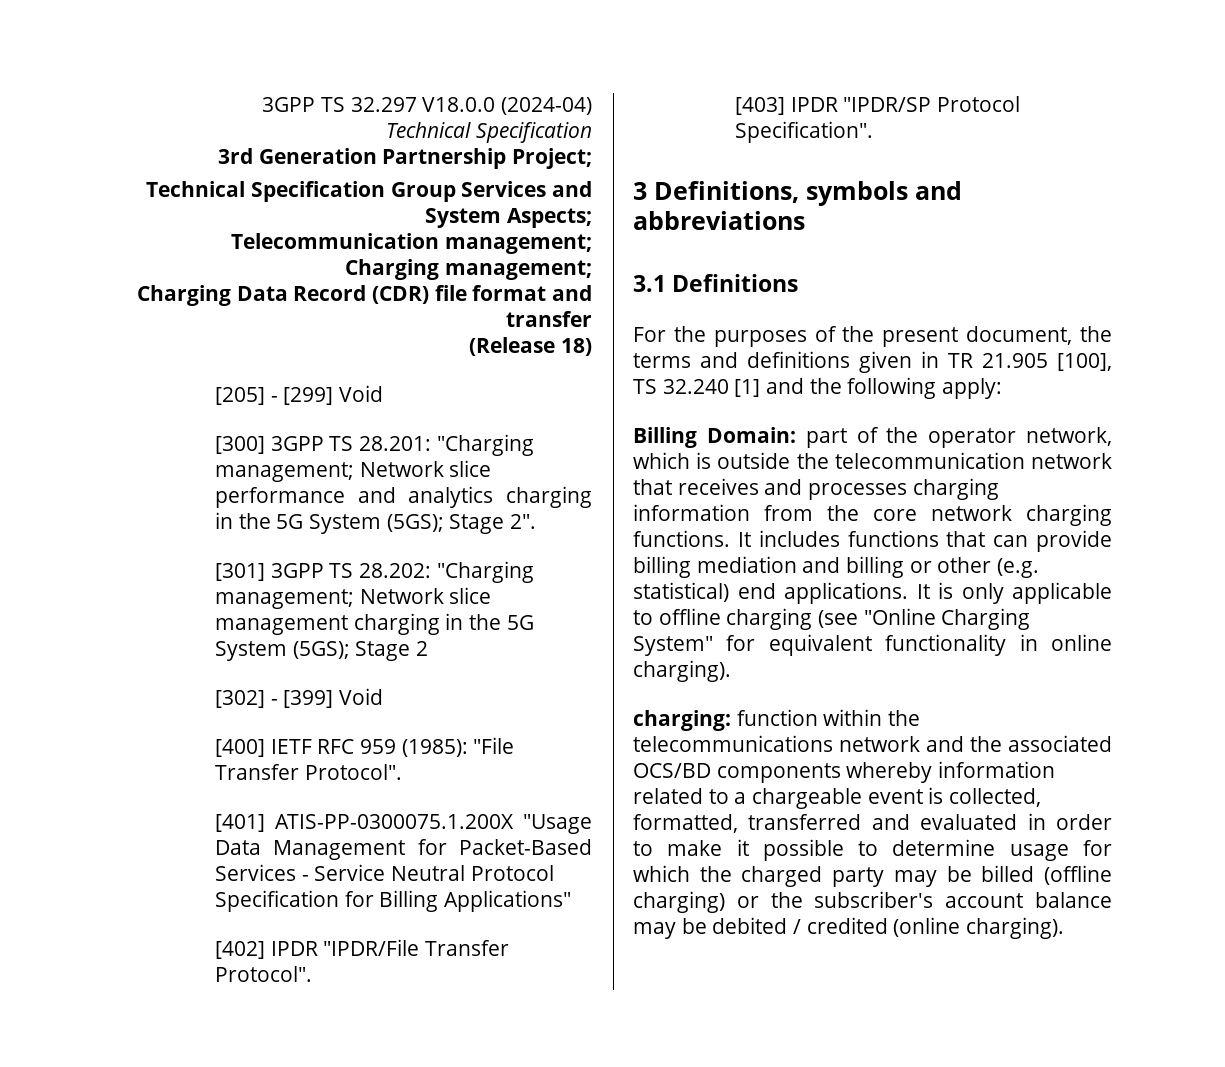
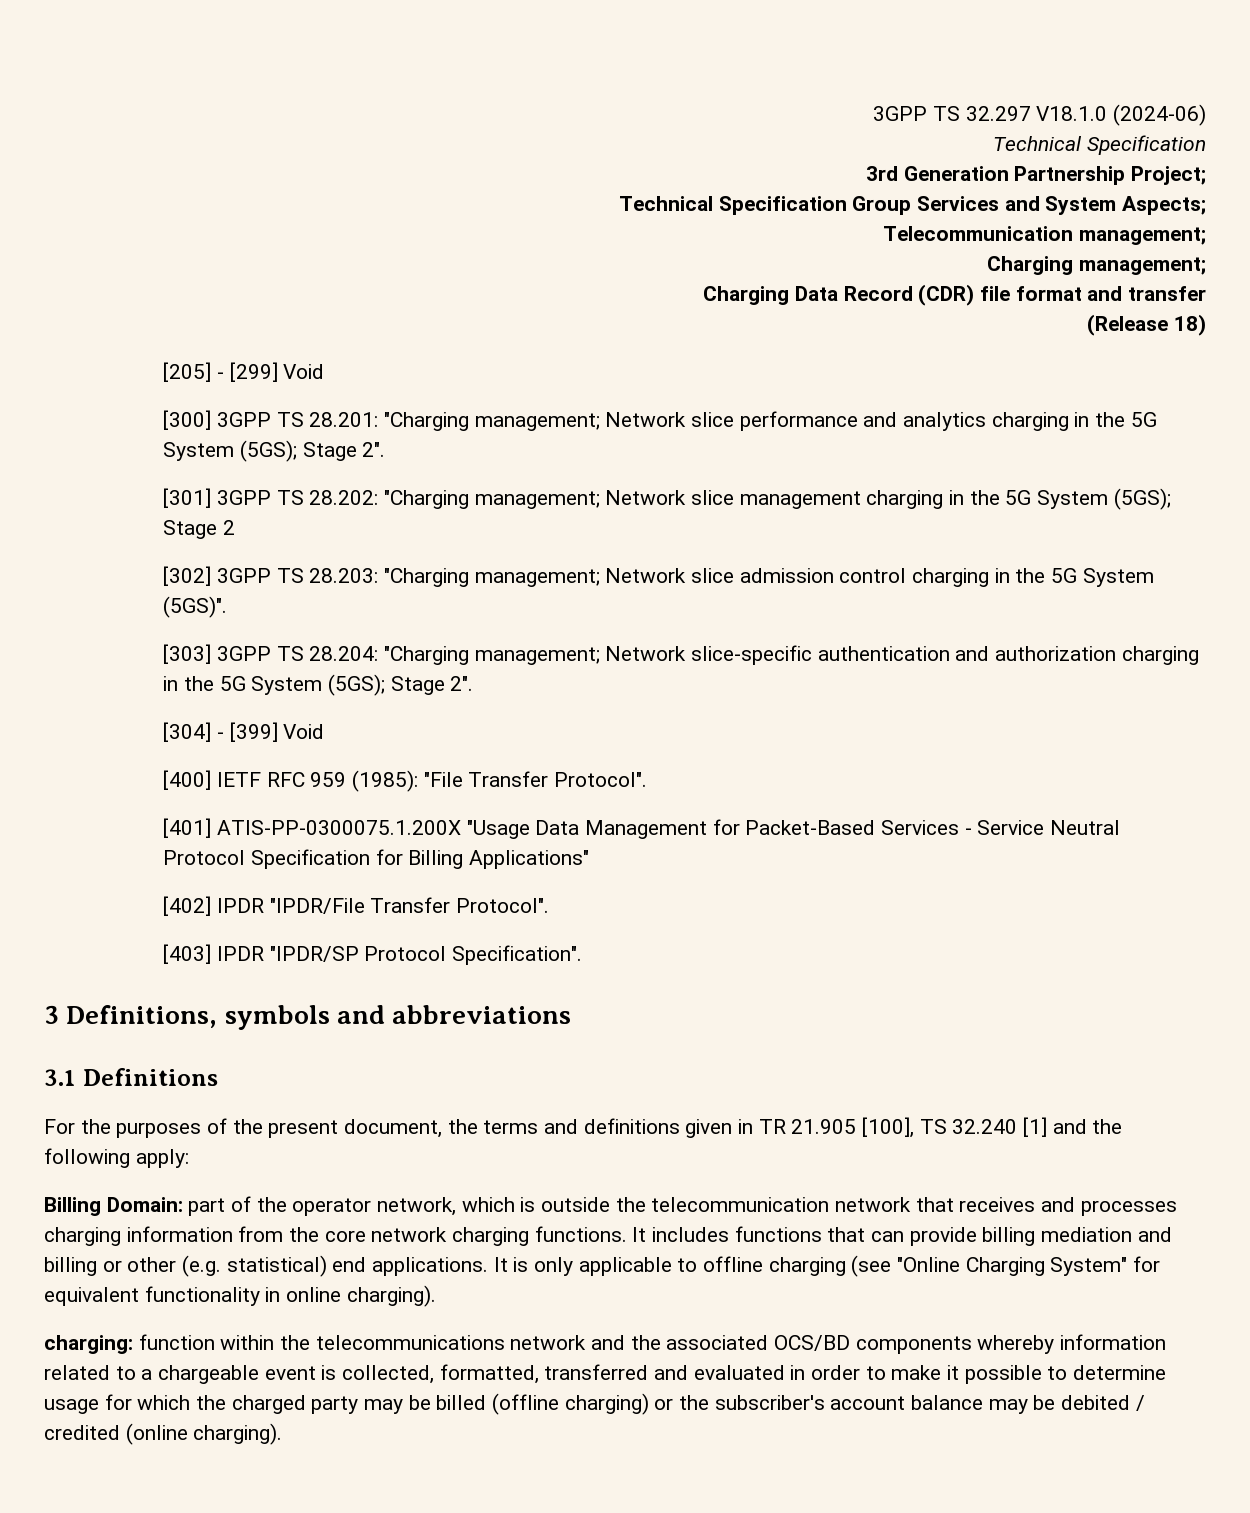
[422,97,592,115] V18.0.0 (2024-04) -> [1036,104,1206,126] V18.1.0 (2024-06)
(265, 699) none -> [216,568,1154,587] [163,596,228,618] [163,644,1199,665] [163,674,474,696] [163,722,212,742] 3GPP TS 28.203: "Charging management; Network slice admission control charging in the 5G System (5GS)". // [303] 3GPP TS 28.204: "Charging management; Network slice-specific authentication and authorization charging in the 5G System (5GS); Stage 2". // [304]

